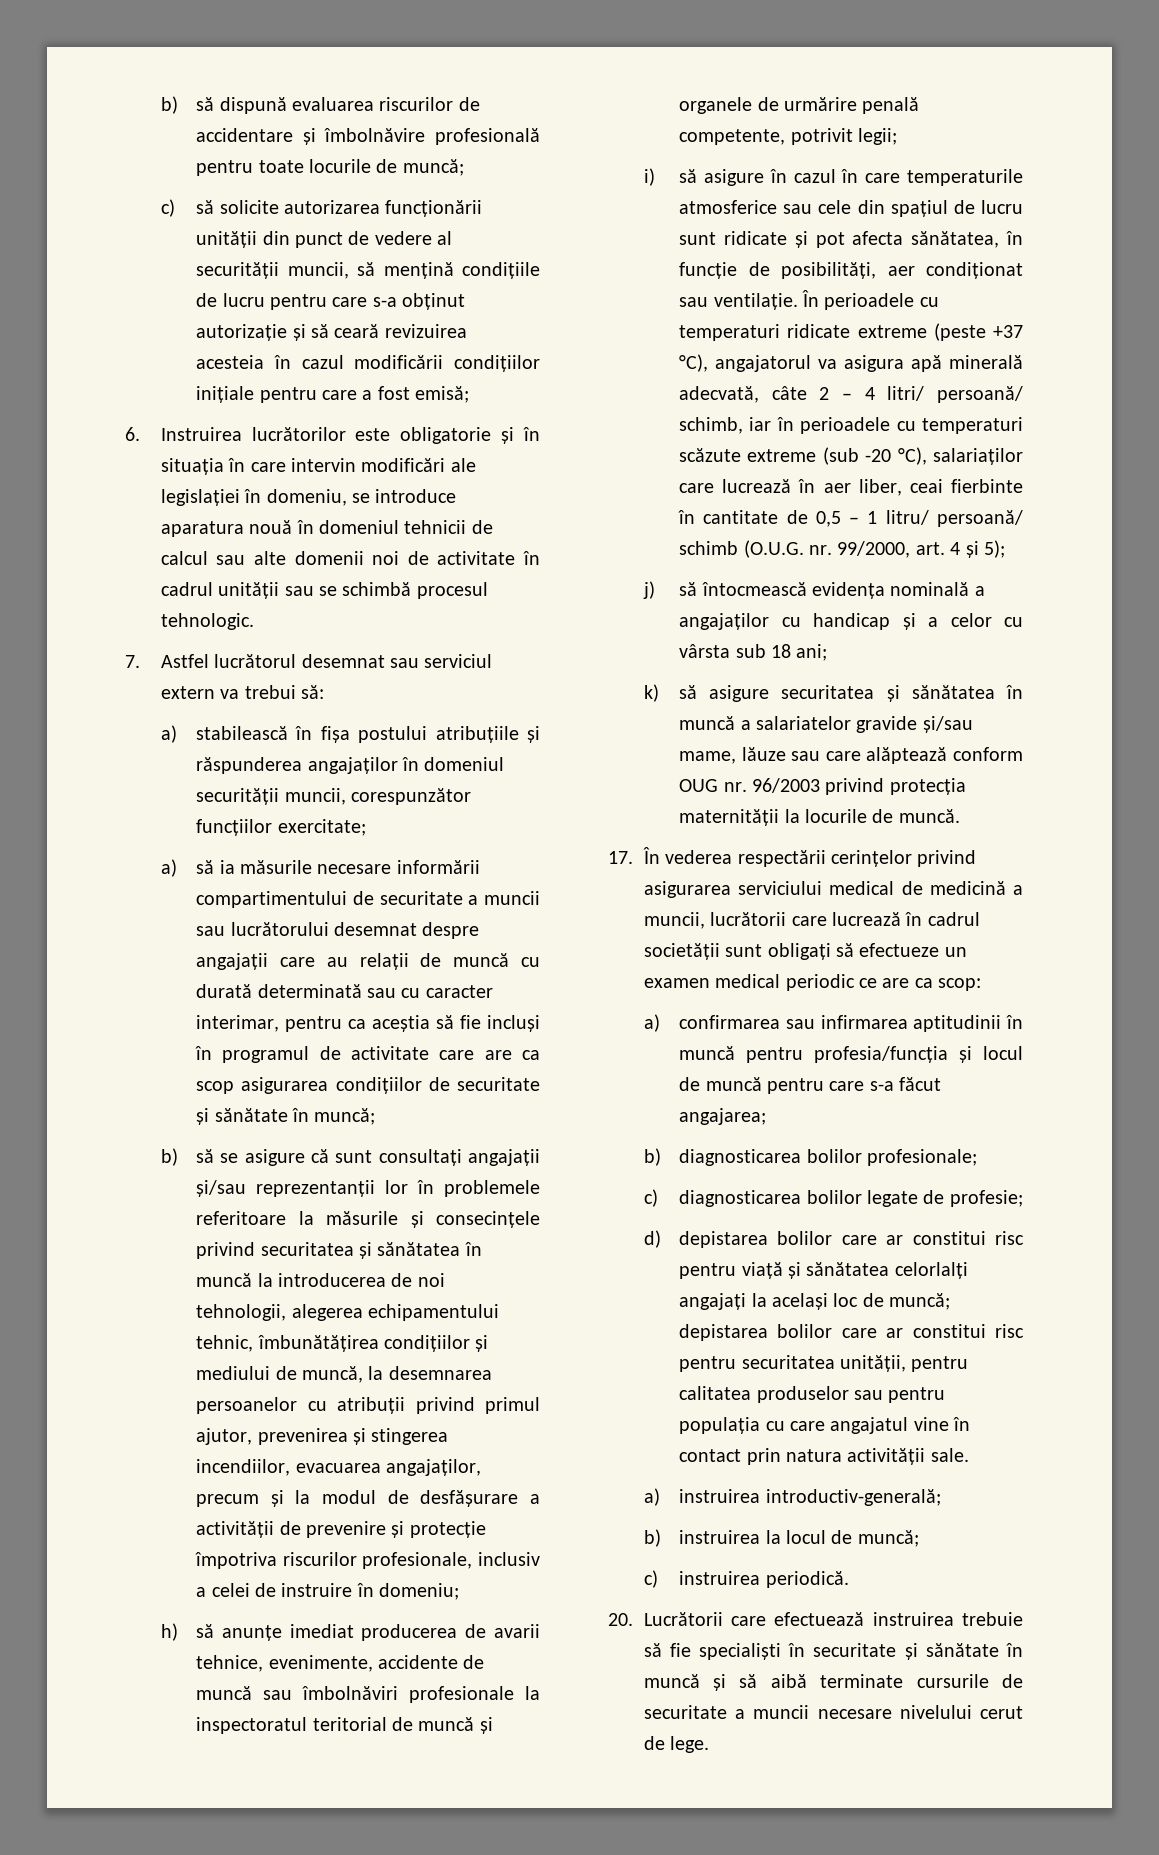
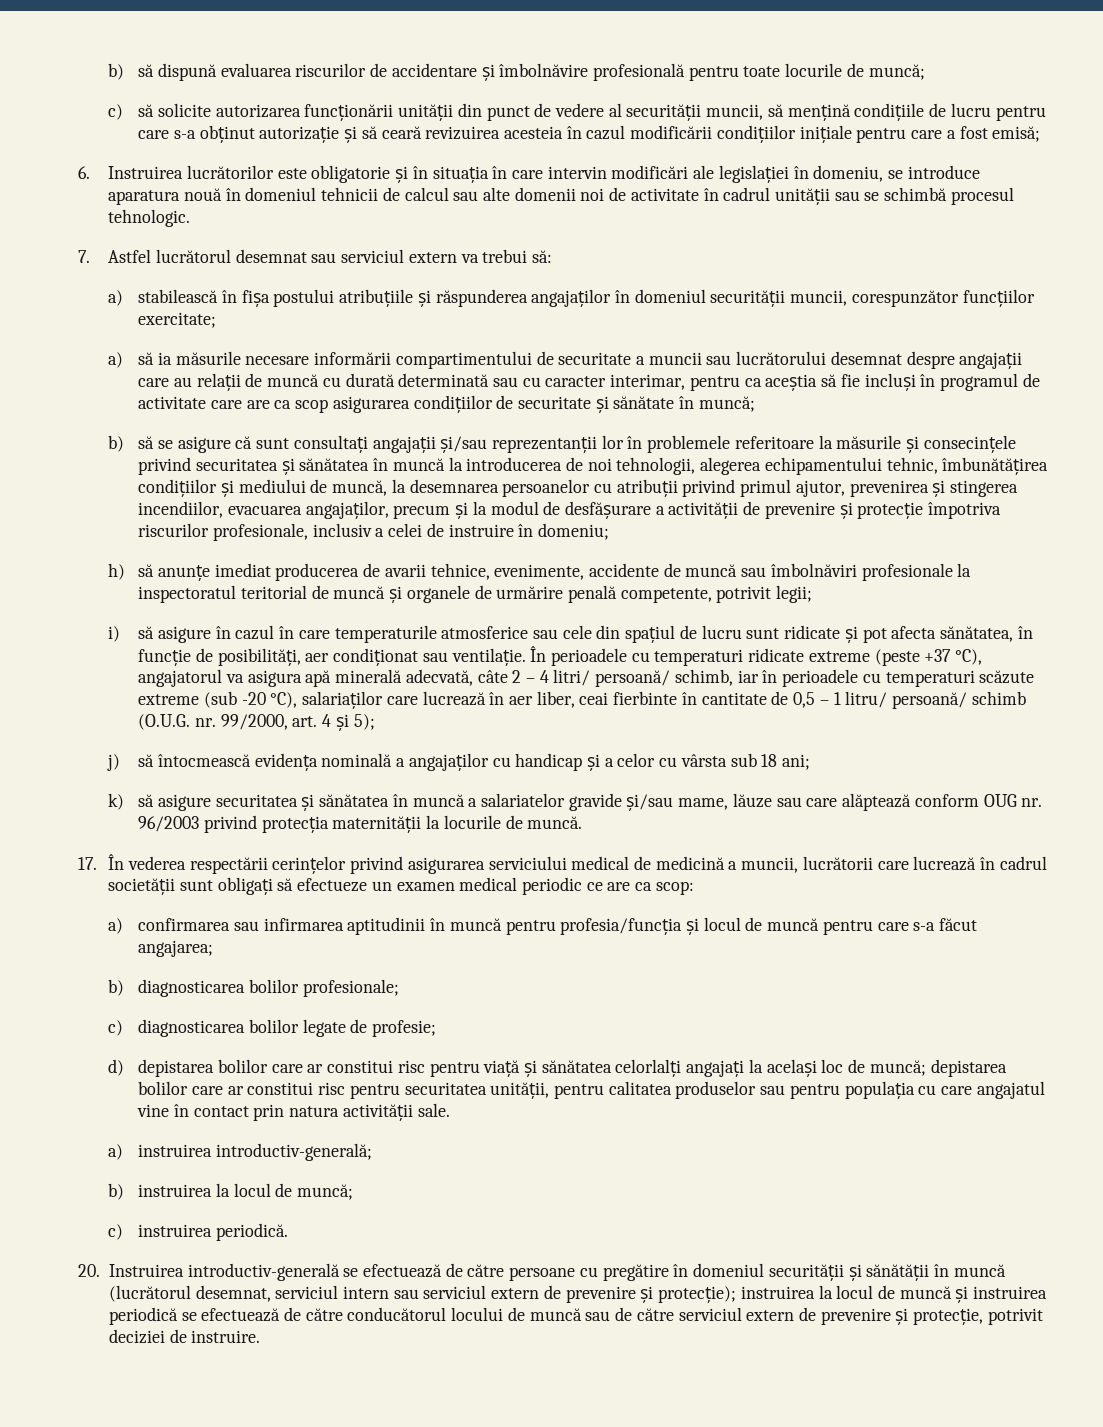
[643,1612,1023,1626] [643,1643,1023,1660] [643,1674,1023,1691] [643,1705,1023,1719] [643,1736,710,1753] Lucrătorii care efectuează instruirea trebuie să fie specialiști în securitate și sănătate în muncă și să aibă terminate cursurile de securitate a muncii necesare nivelului cerut de lege. -> [108,1263,1006,1281] [108,1285,1048,1303] [108,1307,1043,1325] [108,1329,261,1344] Instruirea introductiv-generală se efectuează de către persoane cu pregătire în domeniul securității și sănătății în muncă (lucrătorul desemnat, serviciul intern sau serviciul extern de prevenire și protecție); instruirea la locul de muncă și instruirea periodică se efectuează de către conducătorul locului de muncă sau de către serviciul extern de prevenire și protecție, potrivit deciziei de instruire.

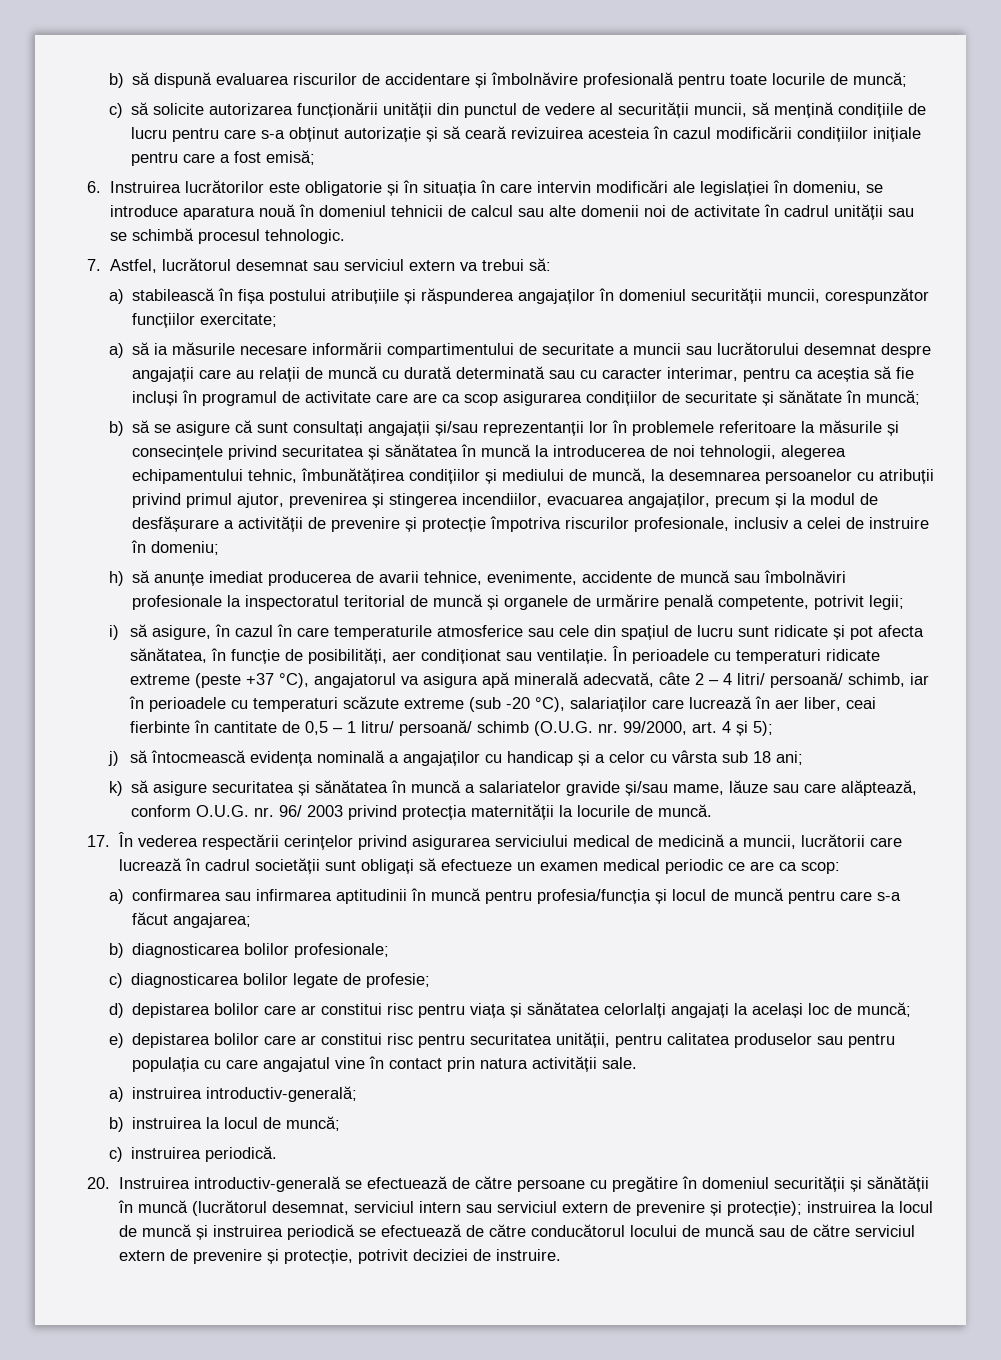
[486,106,530,121] punct -> [463,103,517,118] punctul
[108,249,152,263] Astfel -> [109,259,157,273] Astfel,
[157,626,211,643] asigure -> [151,625,211,640] asigure,
[842,793,1043,811] [138,816,200,832] alăptează conform OUG nr. 96/2003 -> [840,780,917,796] [130,805,343,817] alăptează, conform O.U.G. nr. 96/ 2003
[483,1060,521,1077] viață -> [469,1003,506,1018] viața
(926, 1068) none -> [108,1033,124,1048] // e)

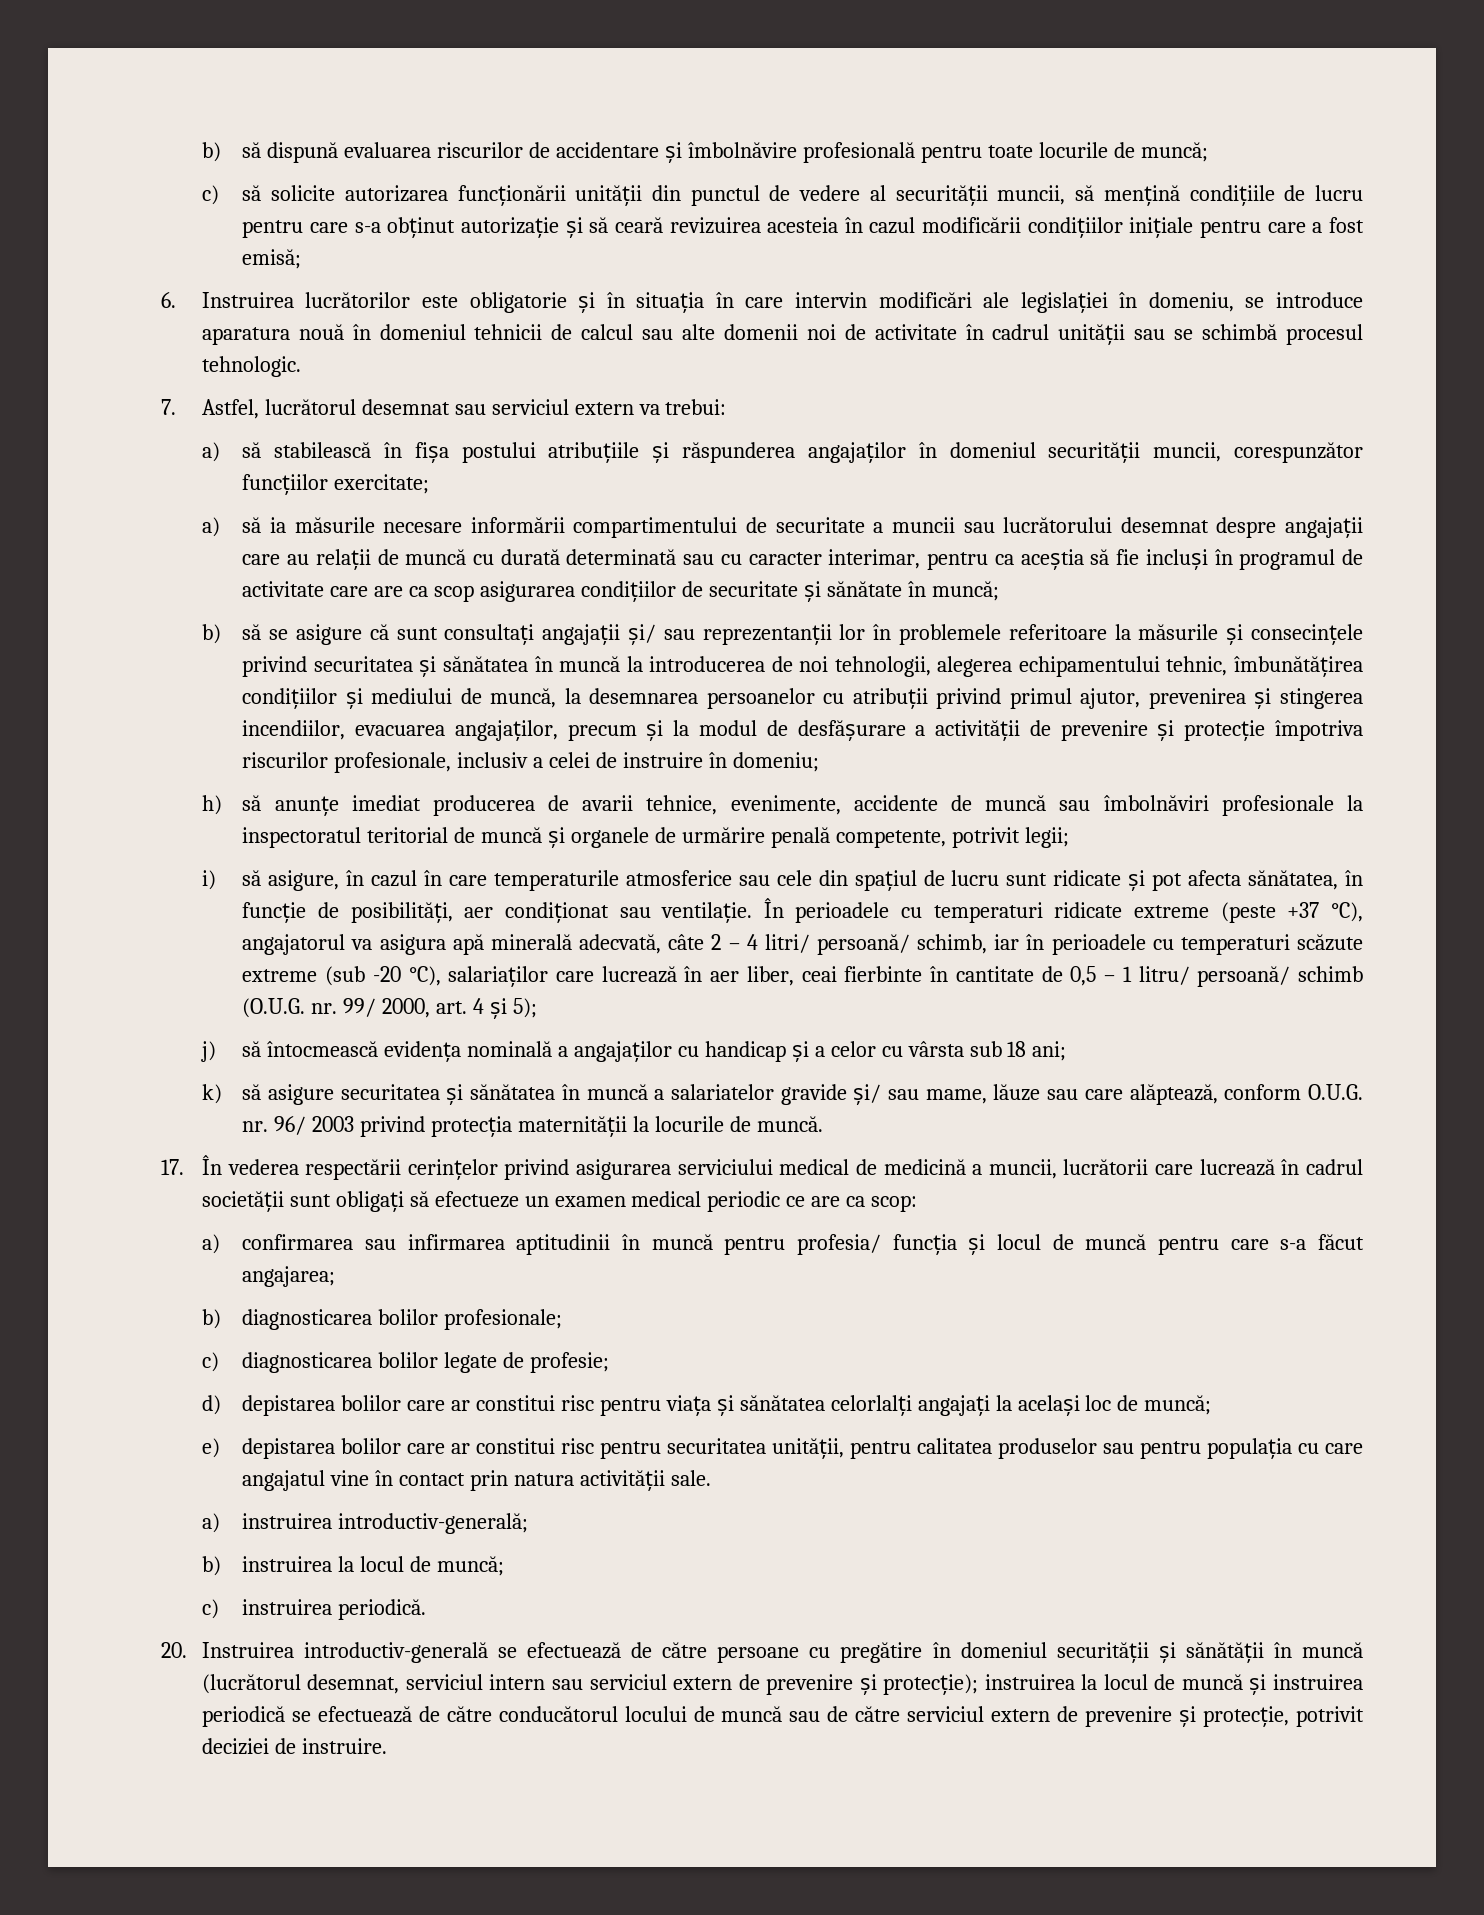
[481,258,551,271] [108,289,124,304] trebui să: // a) -> [665,399,727,415] [201,442,262,462] trebui: // a) să
[434,421,478,436] și/sau -> [627,624,695,645] și/ sau
[622,721,687,735] 99/2000, -> [343,998,431,1018] 99/ 2000,
[624,781,668,796] și/sau -> [853,1084,920,1105] și/ sau
[536,889,651,904] profesia/funcția -> [796,1234,957,1255] profesia/ funcția

